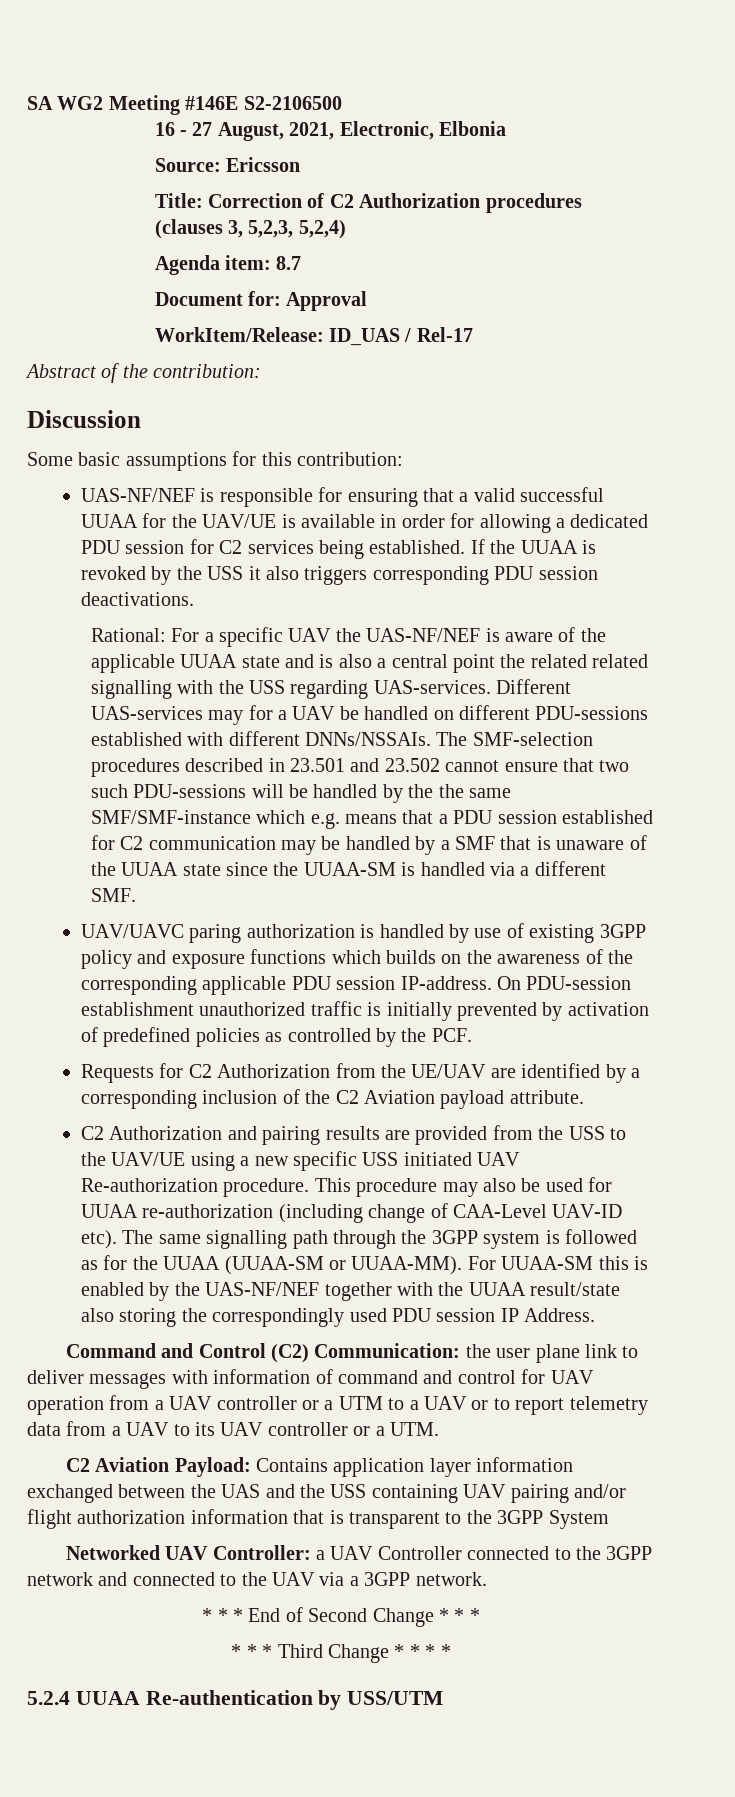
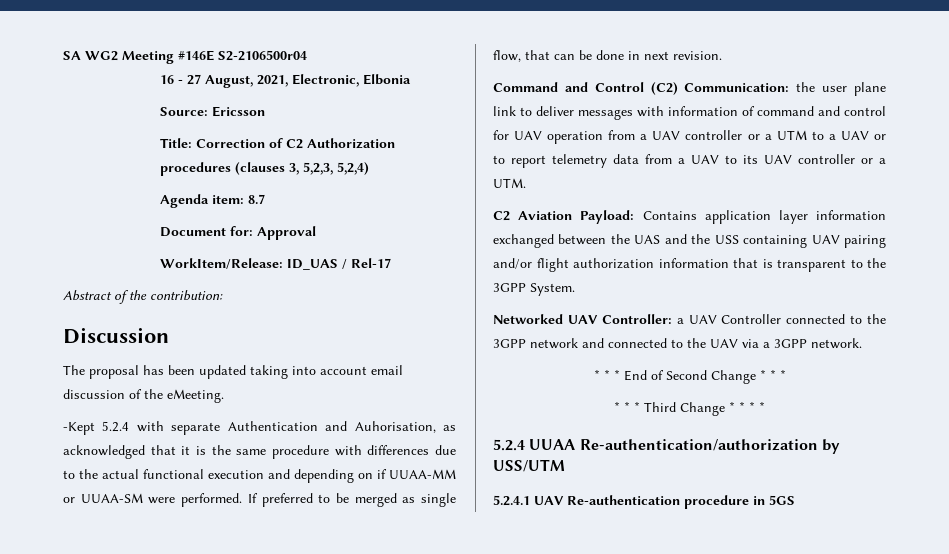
[243,96,342,110] S2-2106500 -> [218,50,307,61] S2-2106500r04
[27,451,403,471] [80,487,605,507] [80,513,649,533] [80,539,596,559] [80,566,598,585] [80,592,194,606] [90,627,606,647] [90,654,649,673] [90,679,572,699] [90,705,649,725] [90,731,593,746] [90,758,630,777] [90,784,512,803] [90,810,654,829] [90,835,647,855] [90,861,606,876] [90,888,136,902] [80,923,646,943] [80,949,633,969] [80,976,632,995] [80,1001,649,1021] [80,1027,472,1047] [80,1063,640,1083] [80,1089,584,1109] [80,1125,626,1145] [80,1151,521,1171] [80,1177,613,1197] [80,1203,623,1223] [80,1229,637,1249] [80,1255,648,1275] [80,1282,621,1301] [80,1308,596,1327] Some basic assumptions for this contribution: // UAS-NF/NEF is responsible for ensuring that a valid successful UUAA for the UAV/UE is available in order for allowing a dedicated PDU session for C2 services being established. If the UUAA is revoked by the USS it also triggers corresponding PDU session deactivations. // Rational: For a specific UAV the UAS-NF/NEF is aware of the applicable UUAA state and is also a central point the related related signalling with the USS regarding UAS-services. Different UAS-services may for a UAV be handled on different PDU-sessions established with different DNNs/NSSAIs. The SMF-selection procedures described in 23.501 and 23.502 cannot ensure that two such PDU-sessions will be handled by the the same SMF/SMF-instance which e.g. means that a PDU session established for C2 communication may be handled by a SMF that is unaware of the UUAA state since the UUAA-SM is handled via a different SMF. // UAV/UAVC paring authorization is handled by use of existing 3GPP policy and exposure functions which builds on the awareness of the corresponding applicable PDU session IP-address. On PDU-session establishment unauthorized traffic is initially prevented by activation of predefined policies as controlled by the PCF. // Requests for C2 Authorization from the UE/UAV are identified by a corresponding inclusion of the C2 Aviation payload attribute. // C2 Authorization and pairing results are provided from the USS to the UAV/UE using a new specific USS initiated UAV Re-authorization procedure. This procedure may also be used for UUAA re-authorization (including change of CAA-Level UAV-ID etc). The same signalling path through the 3GPP system is followed as for the UUAA (UUAA-SM or UUAA-MM). For UUAA-SM this is enabled by the UAS-NF/NEF together with the UUAA result/state also storing the correspondingly used PDU session IP Address. -> [63,365,403,379] [63,389,224,403] [63,421,456,435] [63,445,457,459] [63,469,456,483] [63,493,456,507] [493,50,722,62] The proposal has been updated taking into account email discussion of the eMeeting. // -Kept 5.2.4 with separate Authentication and Auhorisation, as acknowledged that it is the same procedure with differences due to the actual functional execution and depending on if UUAA-MM or UUAA-SM were performed. If preferred to be merged as single flow, that can be done in next revision.
[548,1510,609,1529] System -> [530,283,575,296] System.
[145,1690,313,1705] Re-authentication -> [579,439,818,451] Re-authentication/authorization
(444, 1698) none -> [493,495,795,509] // 5.2.4.1 UAV Re-authentication procedure in 5GS

